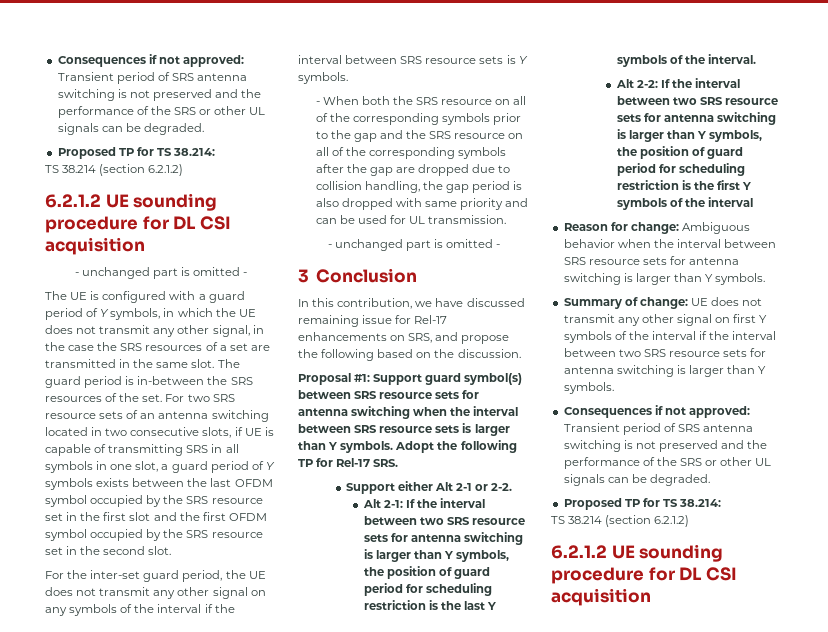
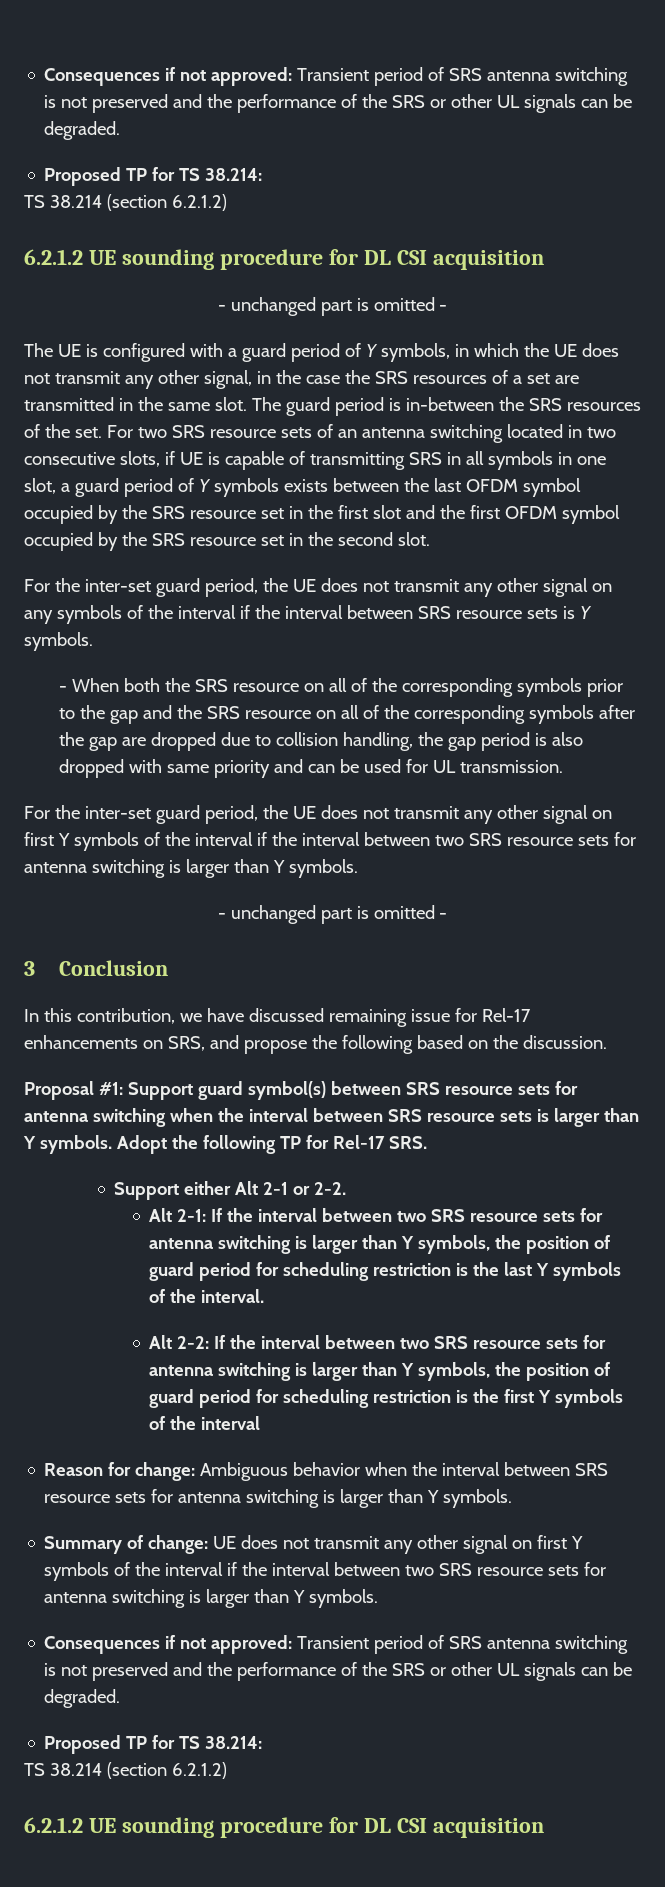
(507, 219) none -> [24,805,612,824] [24,832,636,851] [24,859,358,878] // For the inter-set guard period, the UE does not transmit any other signal on first Y symbols of the interval if the interval between two SRS resource sets for antenna switching is larger than Y symbols.

